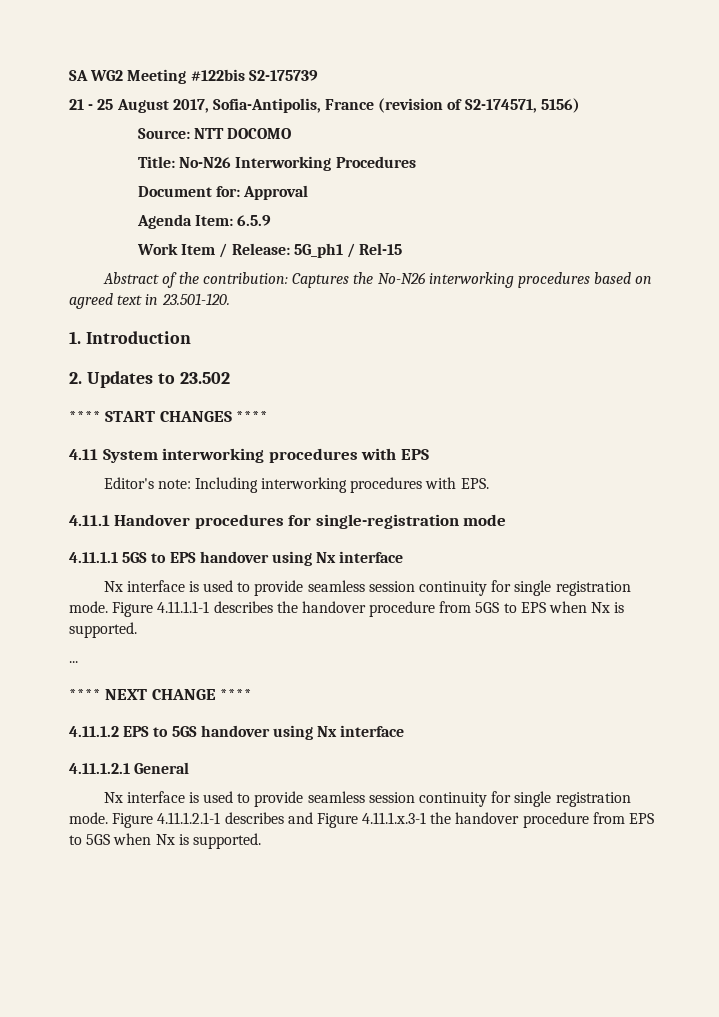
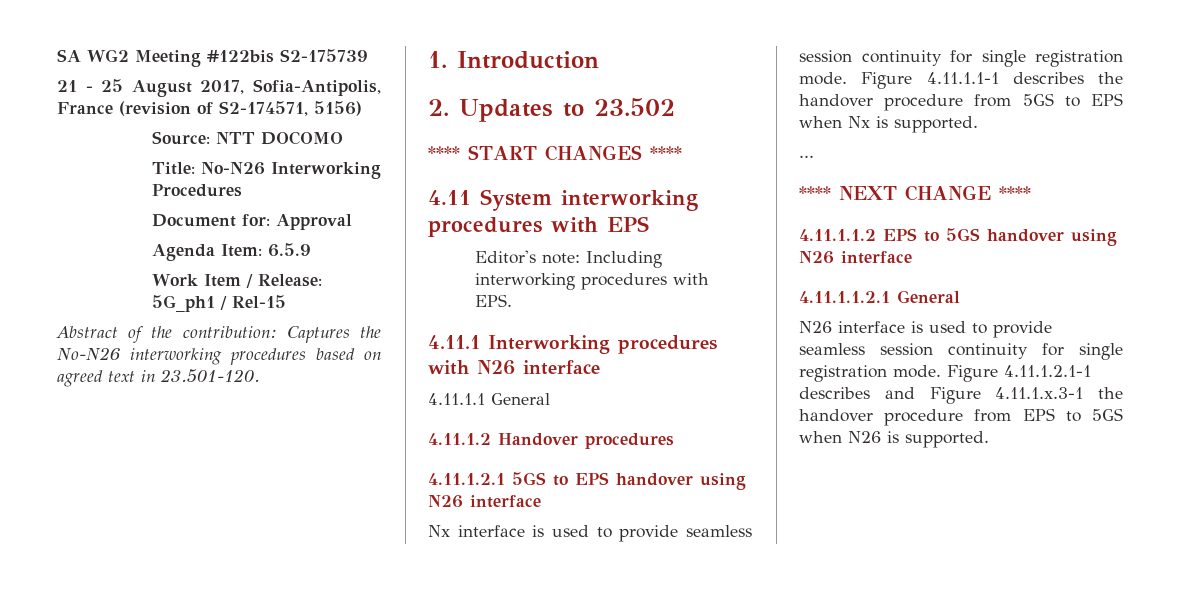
[114,514,507,529] [69,552,118,563] Handover procedures for single-registration mode // 4.11.1.1 -> [488,335,717,354] [428,360,600,375] [428,393,550,405] [428,433,674,449] [428,473,505,485] Interworking procedures with N26 interface // 4.11.1.1 General // 4.11.1.2 Handover procedures // 4.11.1.2.1
[316,552,337,563] Nx -> [428,495,463,508] N26
[69,726,119,737] 4.11.1.2 -> [799,229,876,241] 4.11.1.1.2
[317,725,405,737] [69,762,190,774] [103,792,123,803] Nx interface // 4.11.1.2.1 General // Nx -> [799,251,912,264] [799,290,960,303] [799,321,832,333] N26 interface // 4.11.1.1.2.1 General // N26
[155,834,175,845] Nx -> [848,431,881,443] N26

